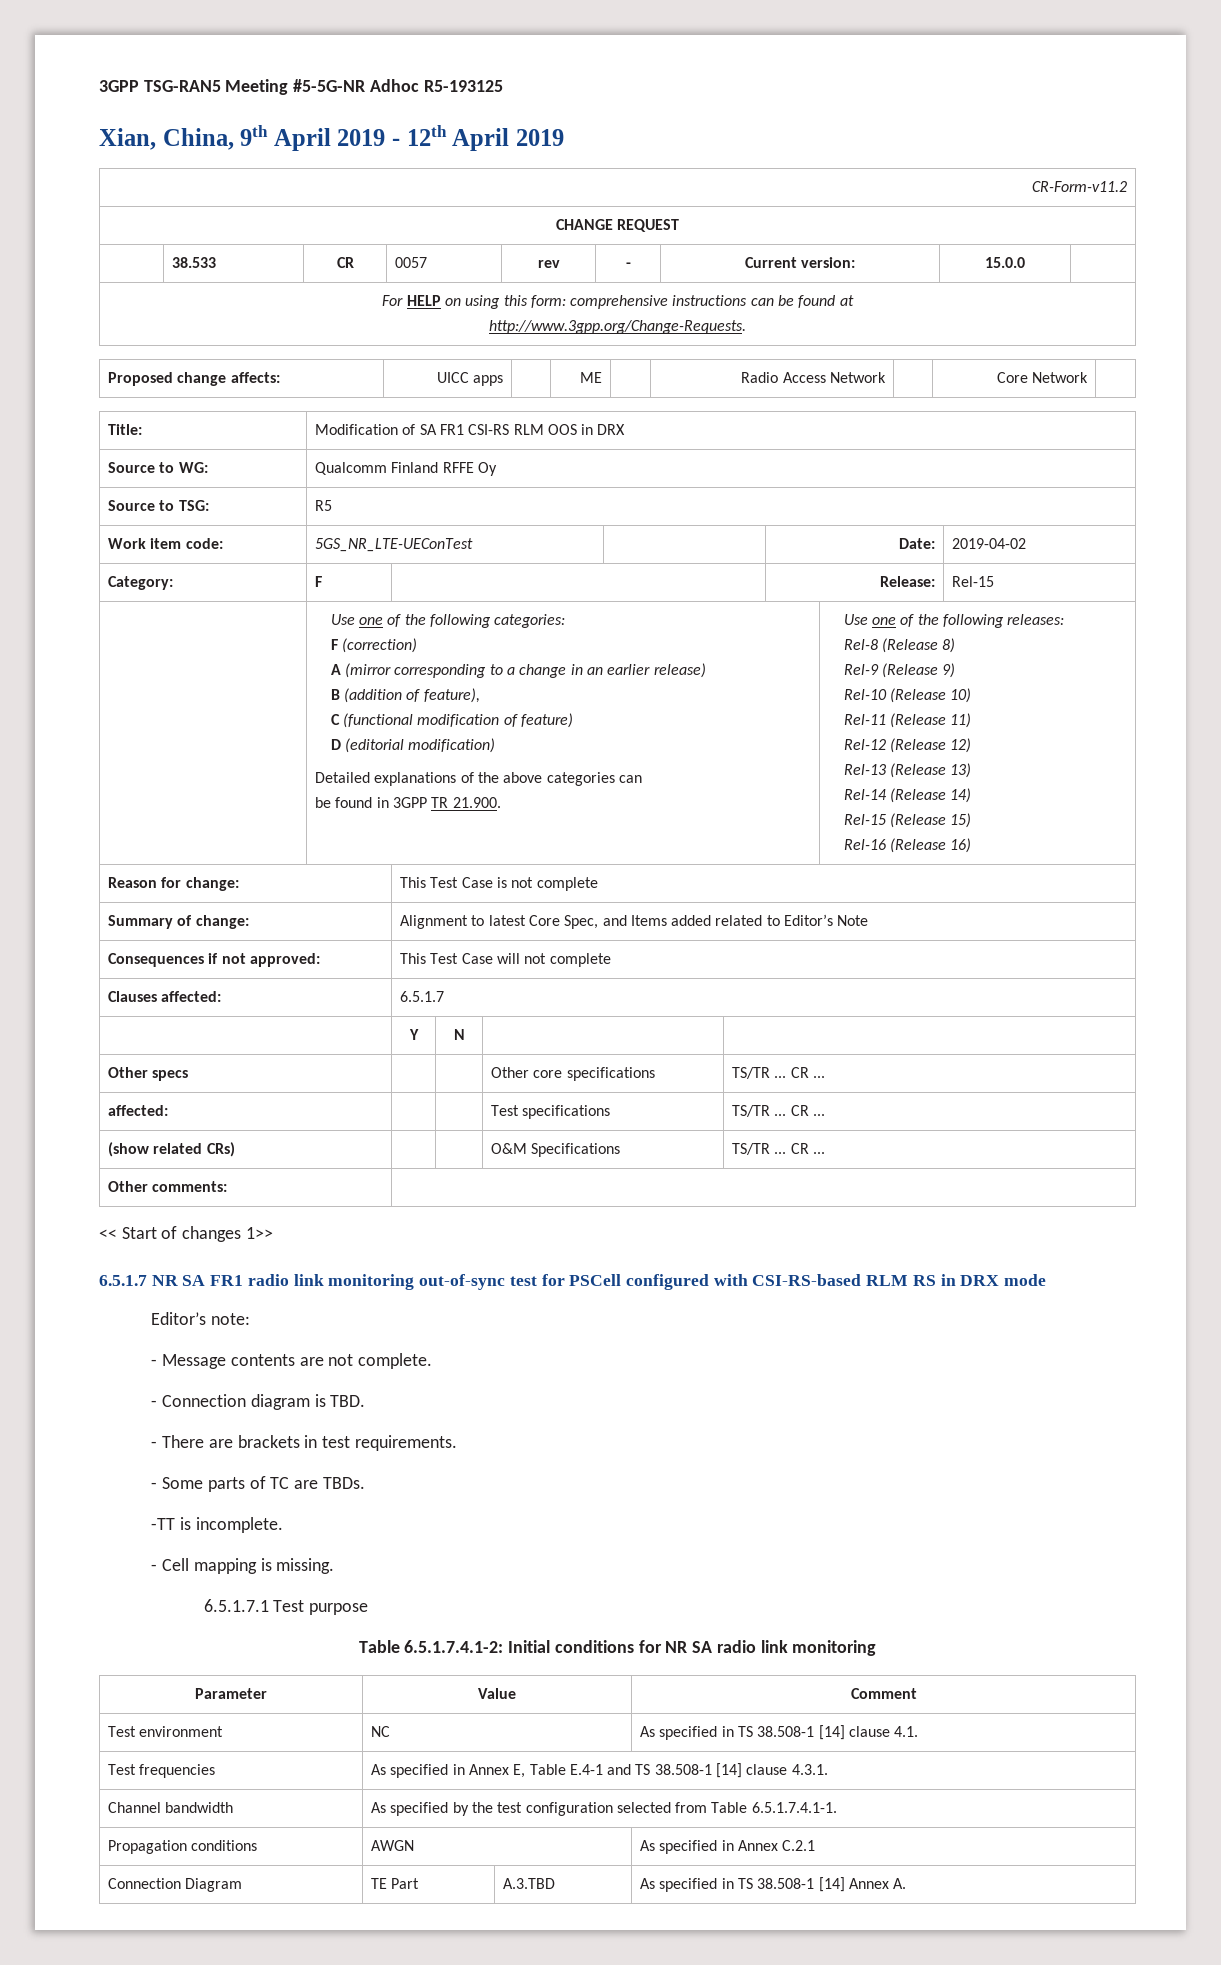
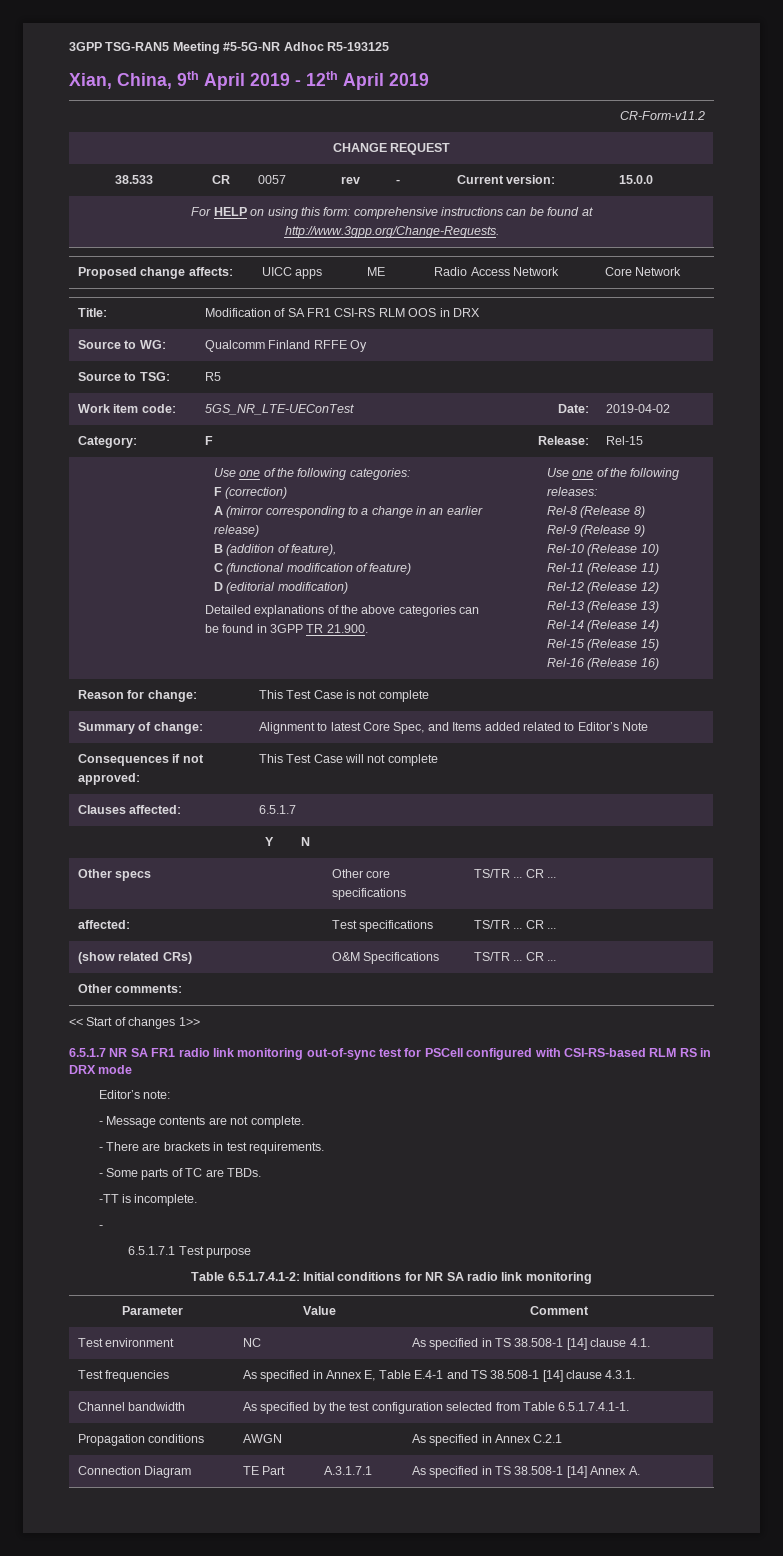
[151,1394,366,1410] // - Connection diagram is TBD. -> (304, 1122) none
[162,1558,335,1574] Cell mapping is missing. -> (103, 1227) none
[502,1878,555,1889] A.3.TBD -> [323,1466,372,1475] A.3.1.7.1

